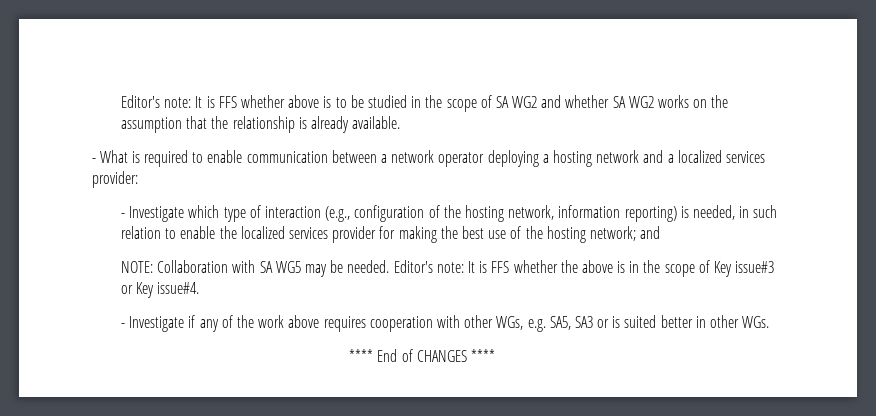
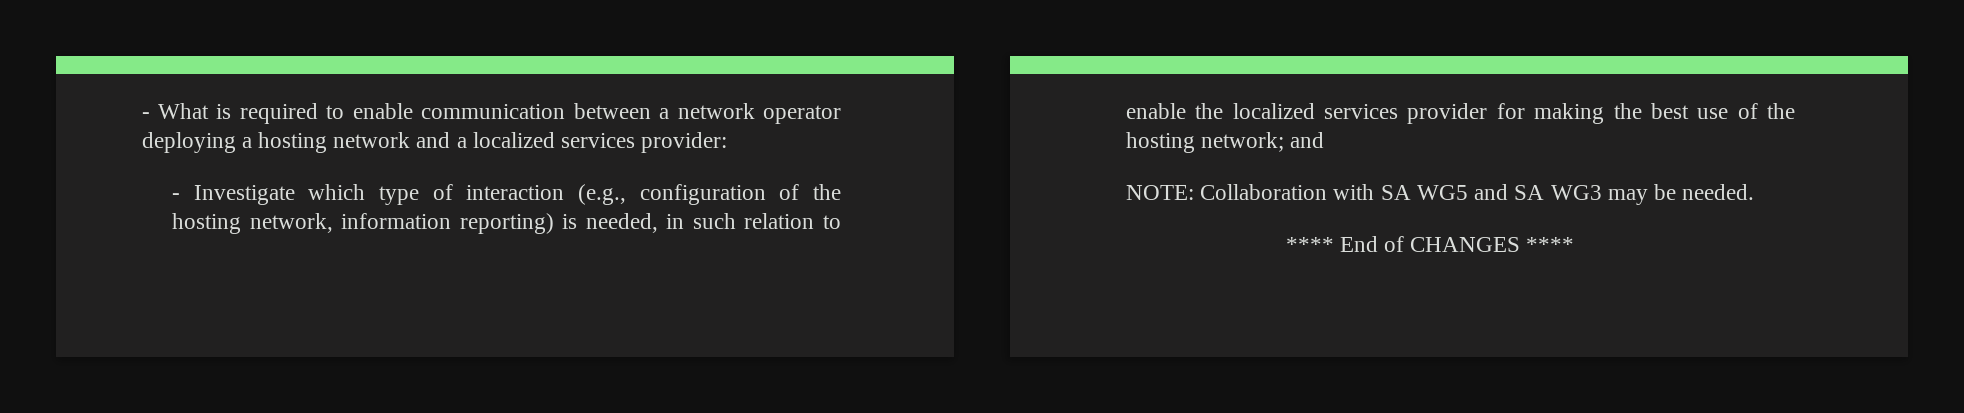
[121,95,729,112] [121,116,401,133] Editor's note: It is FFS whether above is to be studied in the scope of SA WG2 and whether SA WG2 works on the assumption that the relationship is already available. // -> (141, 115) none
(301, 267) none -> [1474,184,1602,200] and SA WG3
[393,260,775,277] [121,282,200,298] [121,315,770,332] Editor's note: It is FFS whether the above is in the scope of Key issue#3 or Key issue#4. // - Investigate if any of the work above requires cooperation with other WGs, e.g. SA5, SA3 or is suited better in other WGs. -> (1755, 192) none

